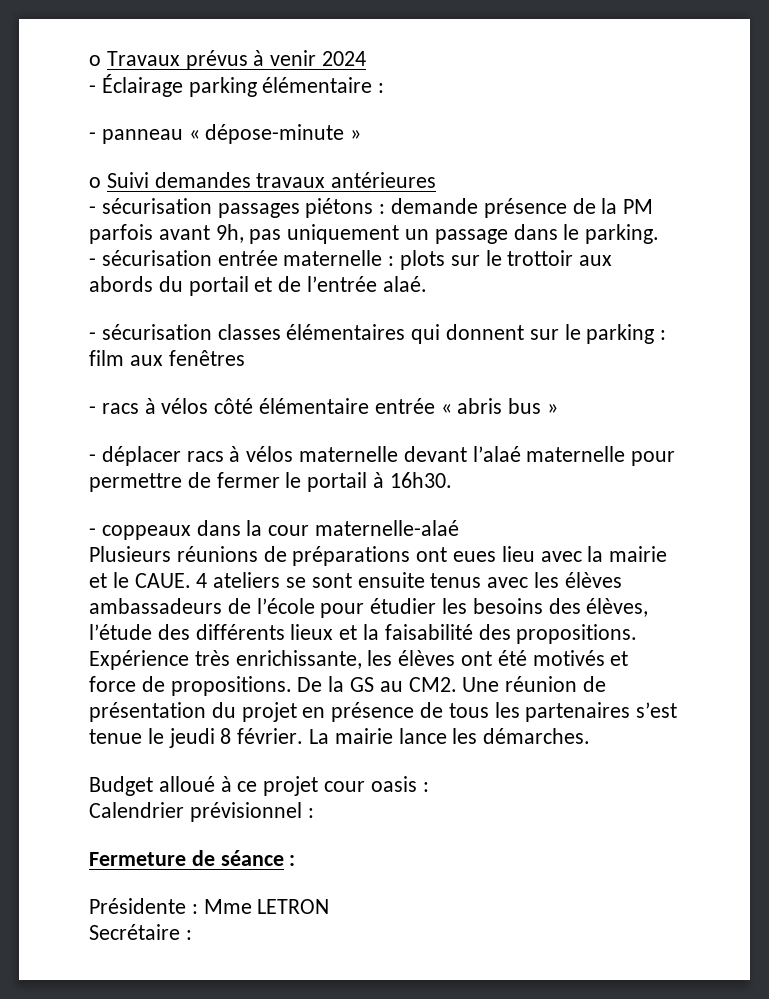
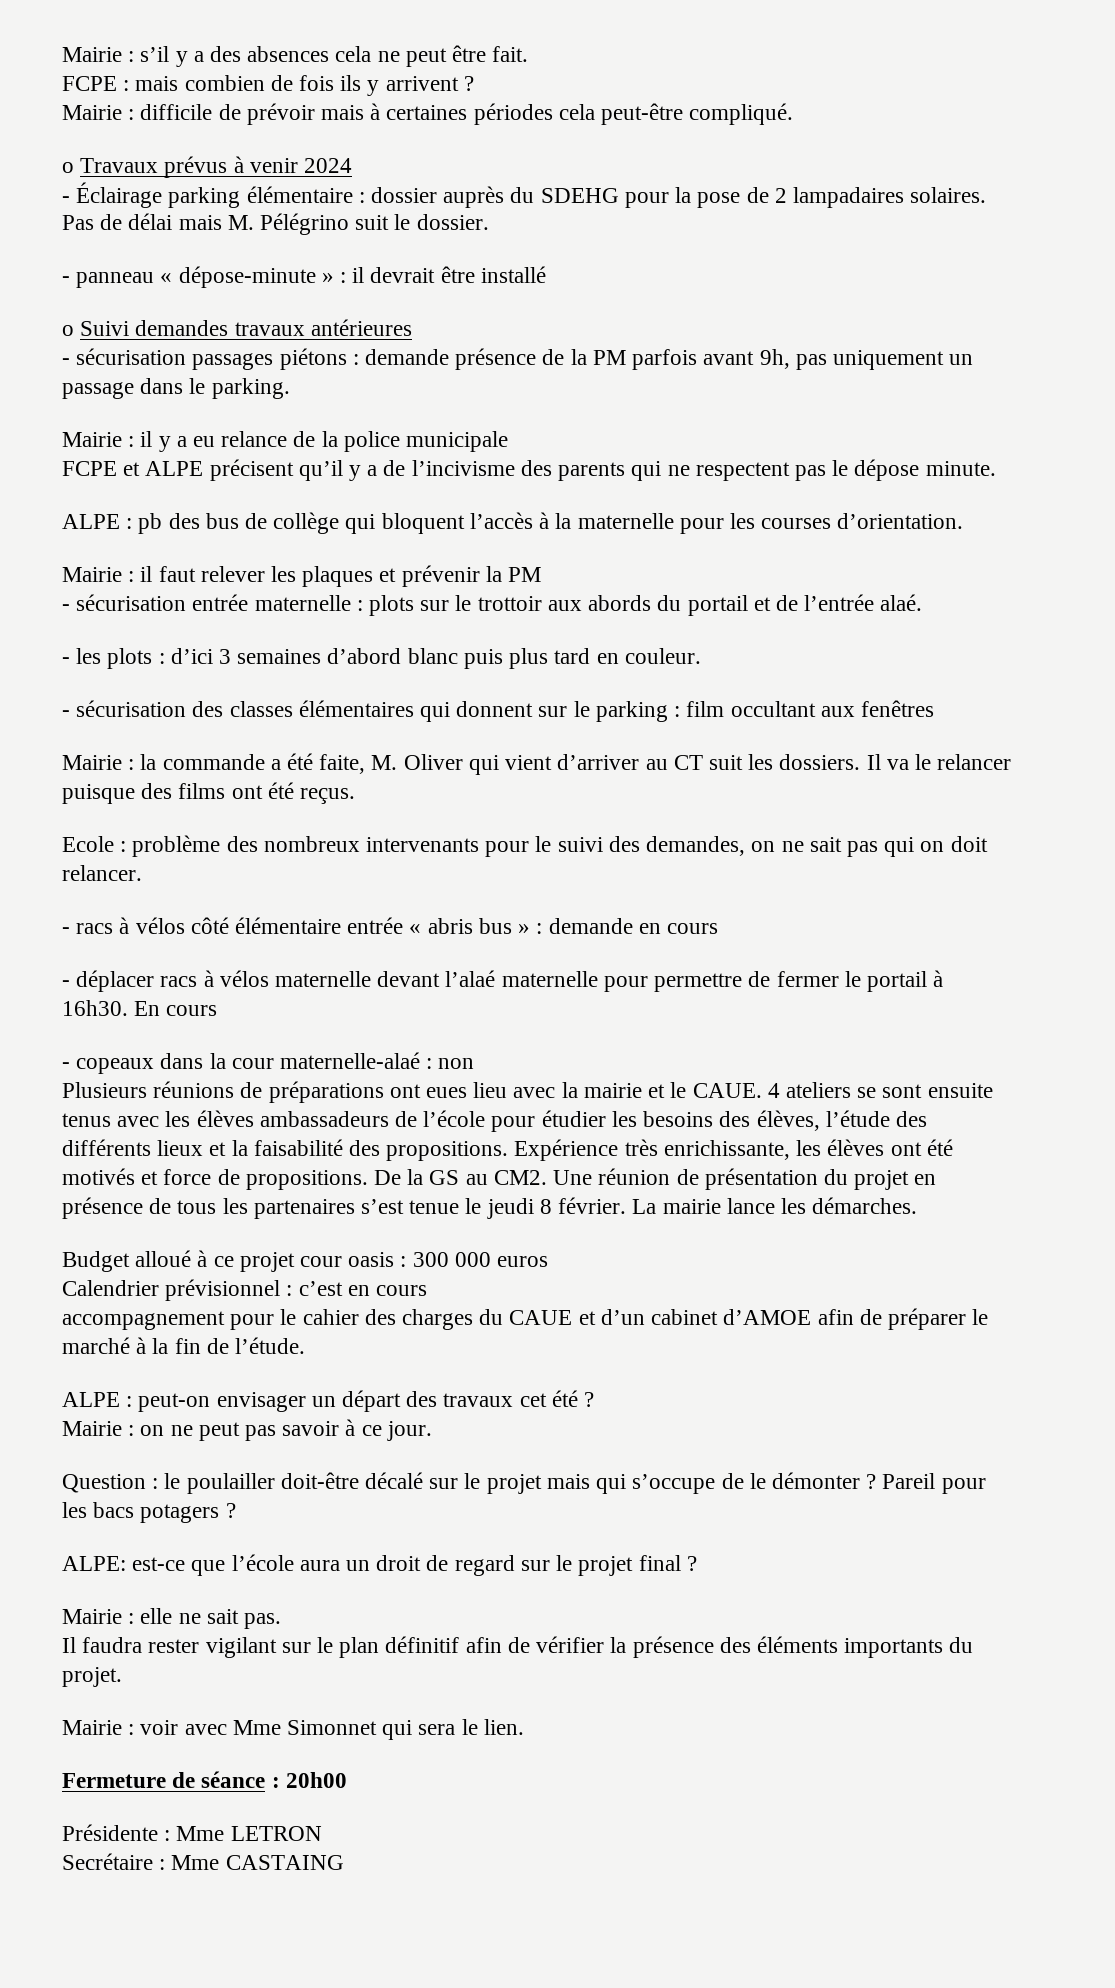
(89, 60) none -> [62,45,529,67] [62,75,474,96] [62,103,794,125] Mairie : s’il y a des absences cela ne peut être fait. // FCPE : mais combien de fois ils y arrivent ? // Mairie : difficile de prévoir mais à certaines périodes cela peut-être compliqué. //
(385, 88) none -> [371,186,987,208] [62,213,489,235] dossier auprès du SDEHG pour la pose de 2 lampadaires solaires. Pas de délai mais M. Pélégrino suit le dossier.
(362, 135) none -> [340,266,546,283] : il devrait être installé
(660, 234) none -> [62,431,509,452] [62,459,996,481] [62,512,964,534] [62,565,542,587] // Mairie : il y a eu relance de la police municipale // FCPE et ALPE précisent qu’il y a de l’incivisme des parents qui ne respectent pas le dépose minute. // ALPE : pb des bus de collège qui bloquent l’accès à la maternelle pour les courses d’orientation. // Mairie : il faut relever les plaques et prévenir la PM
[89,324,212,340] // - sécurisation -> [62,648,701,669] [62,700,224,717] // - les plots : d’ici 3 semaines d’abord blanc puis plus tard en couleur. // - sécurisation des
(124, 358) none -> [730,701,816,717] occultant
(245, 358) none -> [62,753,1012,775] [62,782,356,804] [62,835,988,857] [62,865,142,881] // Mairie : la commande a été faite, M. Oliver qui vient d’arriver au CT suit les dossiers. Il va le relancer puisque des films ont été reçus. // Ecole : problème des nombreux intervenants pour le suivi des demandes, on ne sait pas qui on doit relancer.
(559, 409) none -> [536,918,718,934] : demande en cours
[89,525,191,540] // - coppeaux -> [134,1001,218,1016] [62,1058,155,1074] En cours // - copeaux
(460, 528) none -> [426,1058,475,1069] : non
(429, 787) none -> [412,1252,549,1267] 300 000 euros
(314, 813) none -> [298,1281,428,1296] [62,1308,989,1330] [62,1337,306,1354] [62,1390,595,1412] [62,1419,432,1441] [62,1472,986,1494] [62,1502,236,1523] [62,1554,697,1576] [62,1608,282,1629] [62,1636,974,1658] [62,1667,122,1687] [62,1719,524,1740] c’est en cours // accompagnement pour le cahier des charges du CAUE et d’un cabinet d’AMOE afin de préparer le marché à la fin de l’étude. // ALPE : peut-on envisager un départ des travaux cet été ? // Mairie : on ne peut pas savoir à ce jour. // Question : le poulailler doit-être décalé sur le projet mais qui s’occupe de le démonter ? Pareil pour les bacs potagers ? // ALPE: est-ce que l’école aura un droit de regard sur le projet final ? // Mairie : elle ne sait pas. // Il faudra rester vigilant sur le plan définitif afin de vérifier la présence des éléments importants du projet. // Mairie : voir avec Mme Simonnet qui sera le lien.
(296, 860) none -> [285,1772,347,1788] 20h00
(192, 935) none -> [171,1855,344,1870] Mme CASTAING

